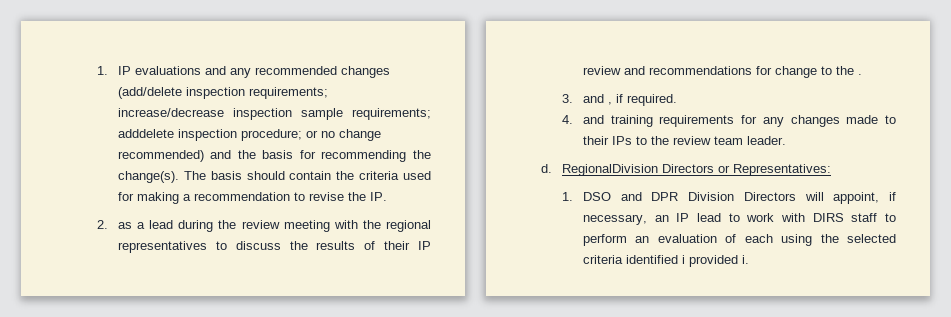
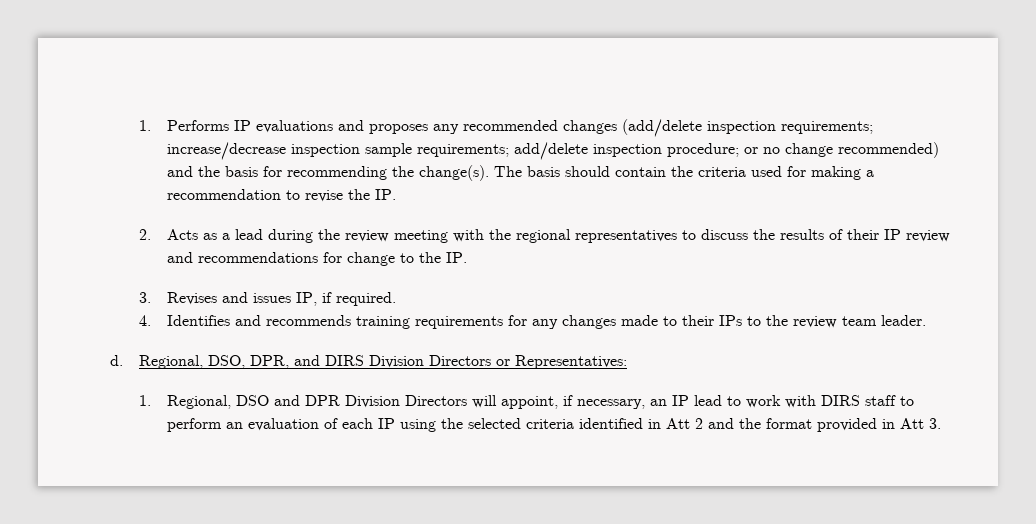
[96,66,108,75] 1. -> [138,120,230,131] 1. Performs
(226, 70) none -> [369,124,429,134] proposes
[117,129,174,138] adddelete -> [514,142,589,160] add/delete
(108, 224) none -> [167,229,199,240] Acts
[857,74,862,75] [561,94,612,105] . // 3. and , -> [446,252,468,263] [138,292,318,306] IP. // 3. Revises and issues IP,
[582,115,604,124] and -> [167,315,352,326] Identifies and recommends
[561,164,658,176] RegionalDivision -> [138,355,424,369] Regional, DSO, DPR, and DIRS Division
(573, 196) none -> [167,395,232,409] Regional,
(773, 238) none -> [378,418,396,429] IP
[681,255,749,267] i provided i. -> [648,418,942,432] in Att 2 and the format provided in Att 3.

